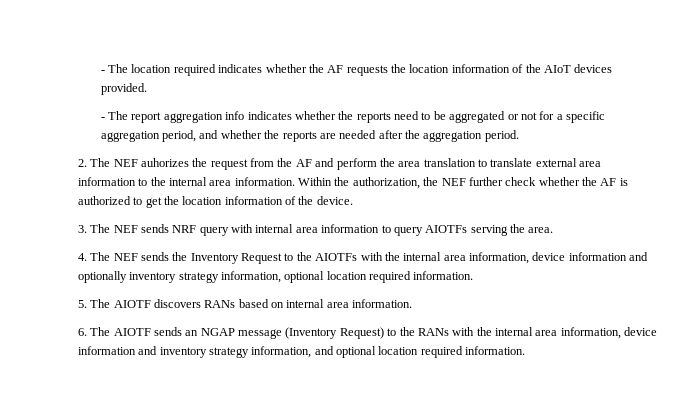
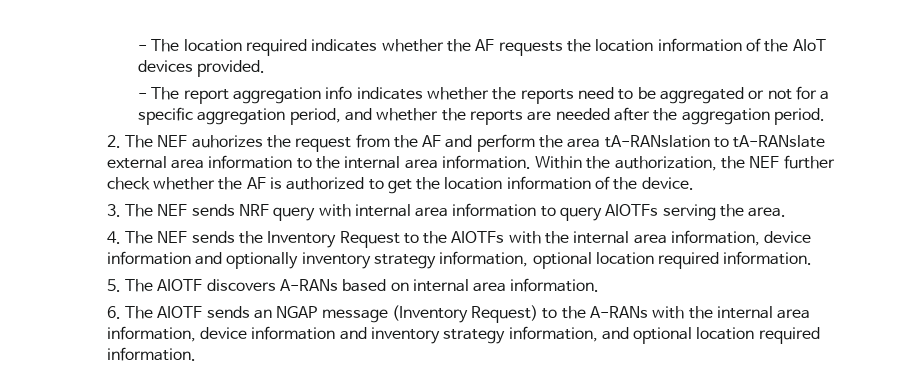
[423,158,533,167] translation to translate -> [604,135,826,148] tA-RANslation to tA-RANslate
[204,300,236,308] RANs -> [279,279,338,291] A-RANs
[417,328,449,336] RANs -> [590,306,649,318] A-RANs

